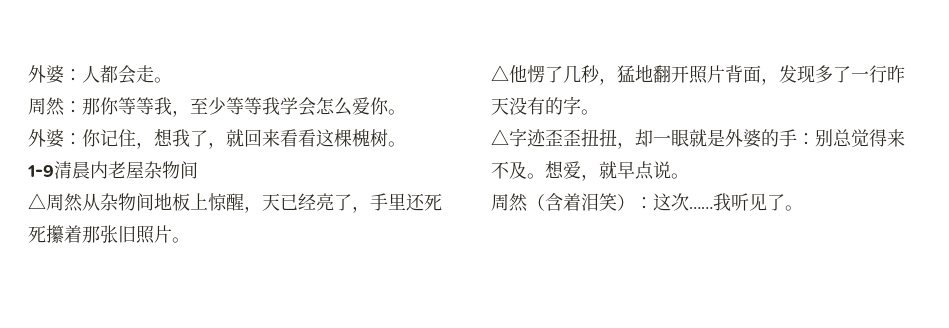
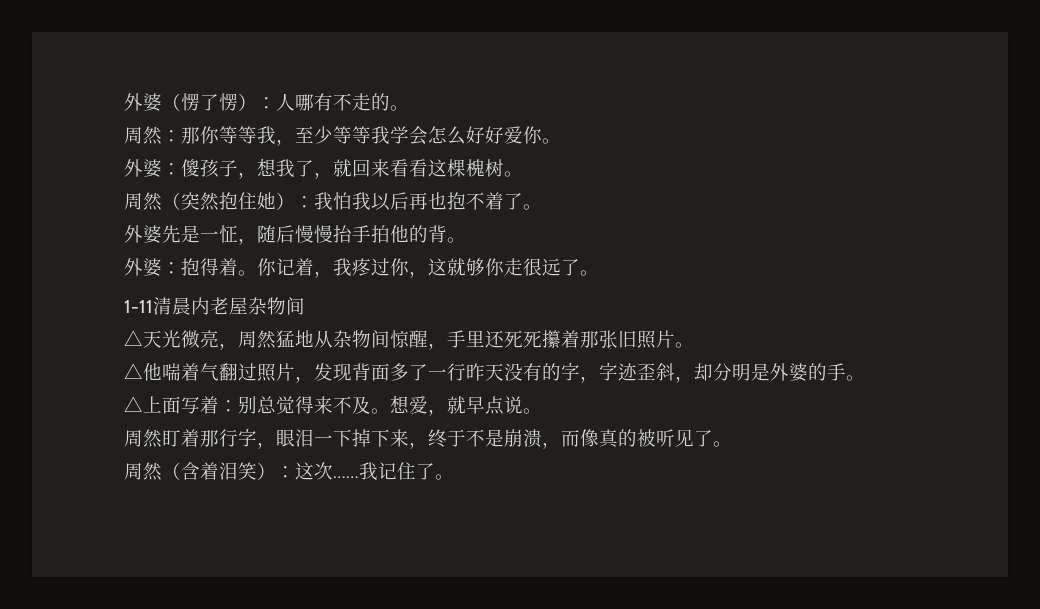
[28,65,154,84] 外婆：人都会走 -> [124,93,390,112] 外婆（愣了愣）：人哪有不走的
(352, 106) none -> [466,126,504,144] 好好
[82,129,136,147] 你记住 -> [181,159,238,178] 傻孩子
[27,165,54,177] 1-9 -> [124,192,542,211] [124,225,466,245] [124,258,599,278] [124,300,153,313] 周然（突然抱住她）：我怕我以后再也抱不着了。 // 外婆先是一怔，随后慢慢抬手拍他的背。 // 外婆：抱得着。你记着，我疼过你，这就够你走很远了。 // 1-11
[46,193,352,213] 周然从杂物间地板上惊醒，天已经亮了 -> [143,330,428,350] 天光微亮，周然猛地从杂物间惊醒
[527,65,815,85] 愣了几秒，猛地翻开照片背面，发现 -> [162,363,390,383] 喘着气翻过照片，发现背面
[581,109,599,115] [491,128,797,149] 。 // △字迹歪歪扭扭，却一眼就是外婆的手 -> [580,362,865,383] [124,396,219,414] ，字迹歪斜，却分明是外婆的手。 // △上面写着
(689, 176) none -> [124,428,732,449] // 周然盯着那行字，眼泪一下掉下来，终于不是崩溃，而像真的被听见了。
[731,193,767,211] 听见 -> [378,462,416,480] 记住

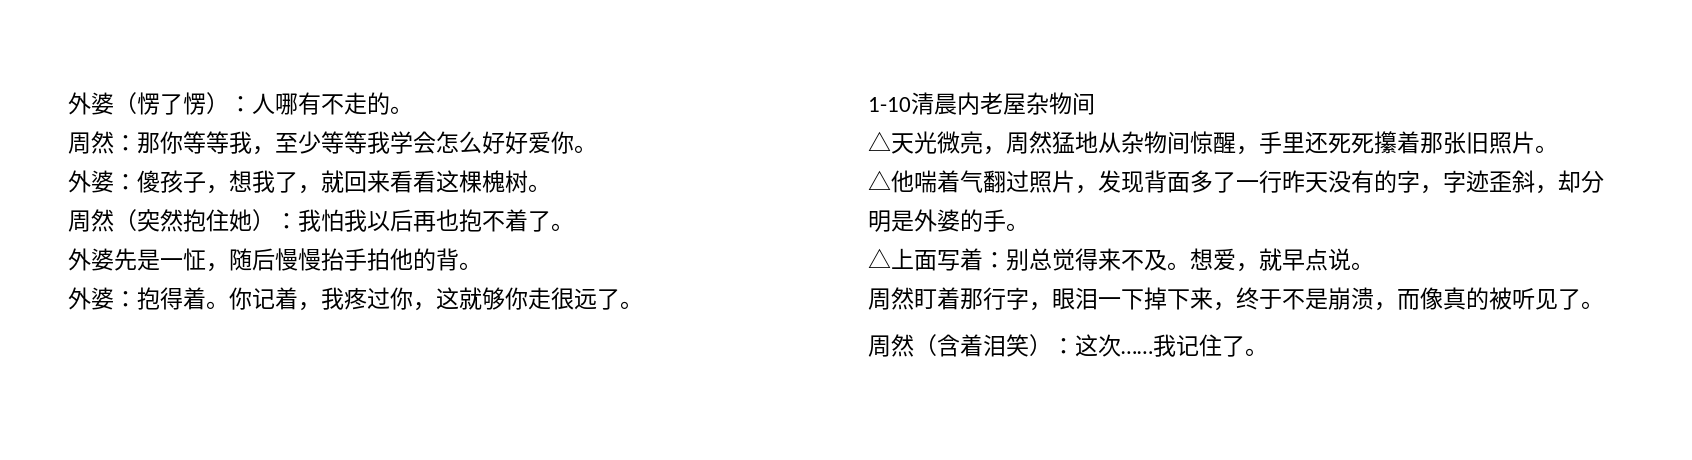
[124,300,153,313] 1-11 -> [868,97,911,112] 1-10

